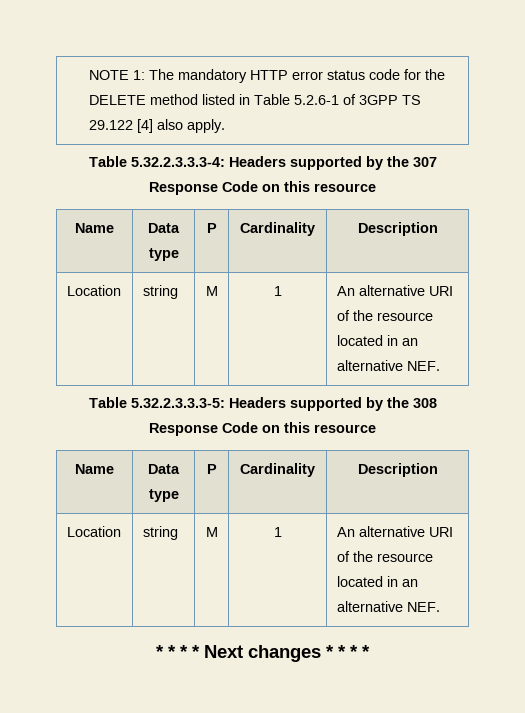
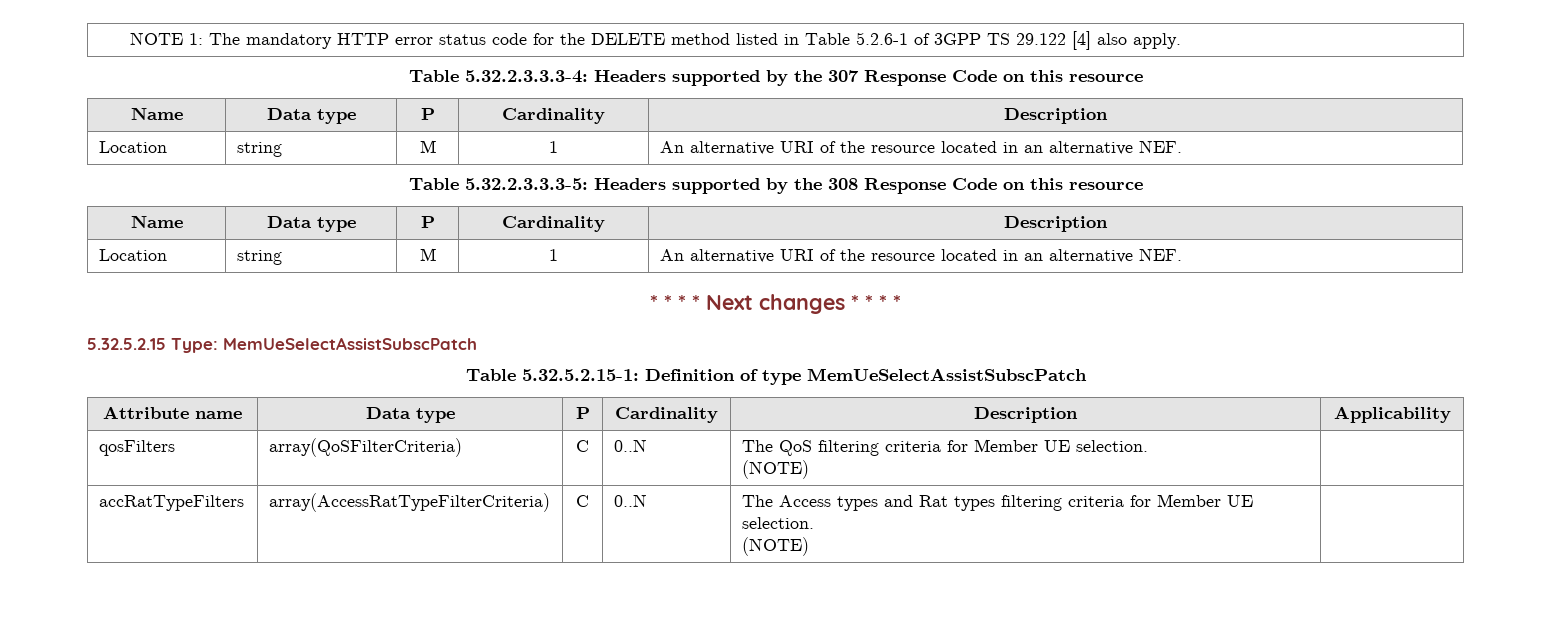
(370, 651) none -> [87,337,477,353] [465,368,1087,385] [103,406,242,419] [365,407,455,423] [575,407,590,419] [615,407,718,423] [974,407,1078,423] [1333,406,1451,423] [99,440,176,456] [269,438,463,457] [576,440,589,452] [614,439,648,452] [742,439,1149,456] [742,460,810,479] [99,495,245,511] [269,493,551,512] [576,495,589,507] [614,494,648,507] [742,494,1254,511] [742,517,815,529] [742,537,810,556] // 5.32.5.2.15 Type: MemUeSelectAssistSubscPatch // Table 5.32.5.2.15-1: Definition of type MemUeSelectAssistSubscPatch // Attribute name | Data type | P | Cardinality | Description | Applicability // qosFilters | array(QoSFilterCriteria) | C | 0..N | The QoS filtering criteria for Member UE selection. // (NOTE) | // accRatTypeFilters | array(AccessRatTypeFilterCriteria) | C | 0..N | The Access types and Rat types filtering criteria for Member UE selection. // (NOTE) |

